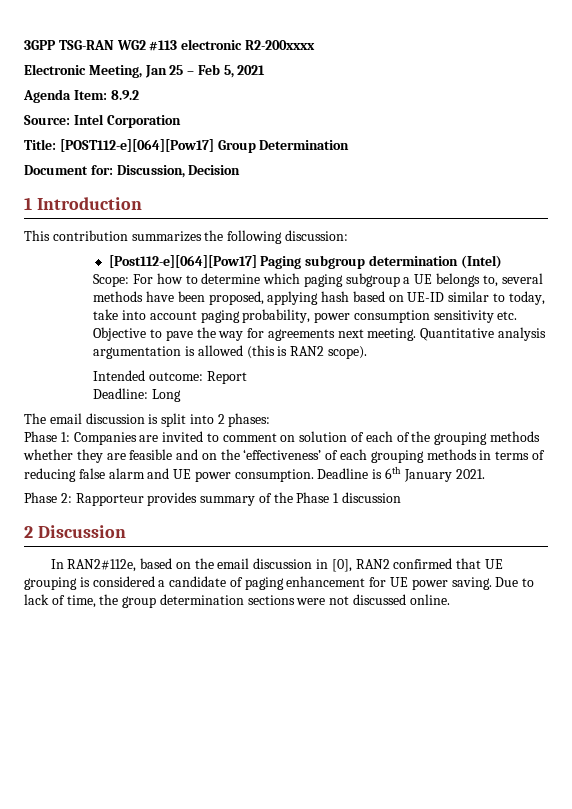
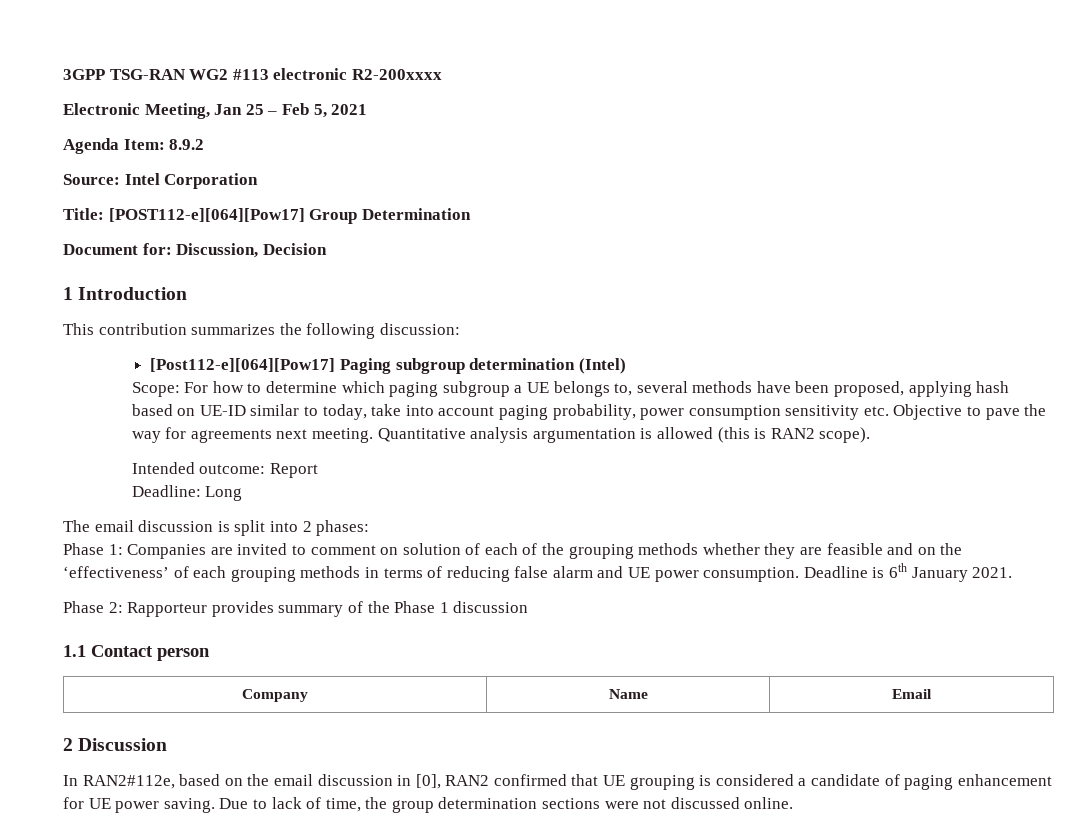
(402, 497) none -> [63,645,210,661] [242,689,308,702] [608,689,648,699] [892,689,932,699] // 1.1 Contact person // Company | Name | Email

